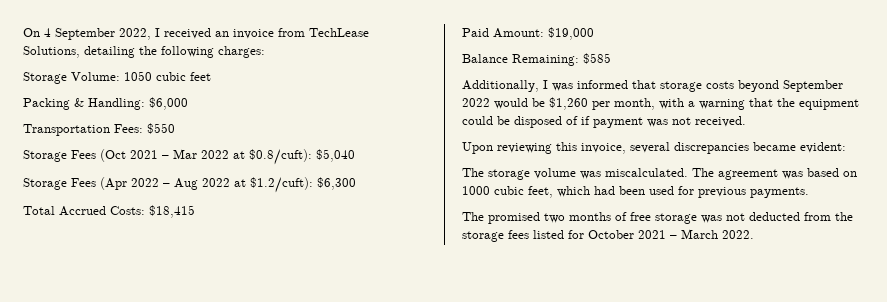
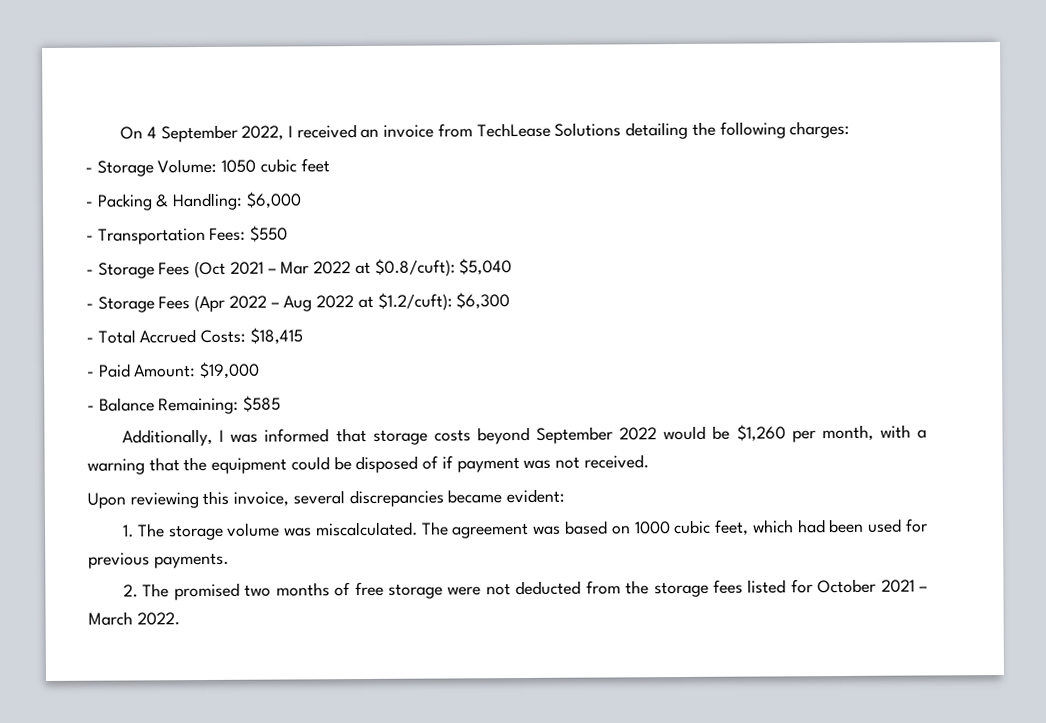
[23,46,80,58] Solutions, -> [554,122,622,137] Solutions
(265, 52) none -> [85,167,93,173] -
(211, 76) none -> [85,201,94,207] -
(188, 103) none -> [86,235,94,241] -
(175, 128) none -> [86,269,94,275] -
(355, 155) none -> [86,303,94,309] -
(356, 183) none -> [86,337,94,343] -
(195, 211) none -> [87,371,95,377] -
(594, 33) none -> [87,405,95,411] -
(846, 147) none -> [123,524,135,538] 1.
(809, 192) none -> [123,584,139,598] 2.
[701,215,722,223] was -> [447,586,482,596] were

